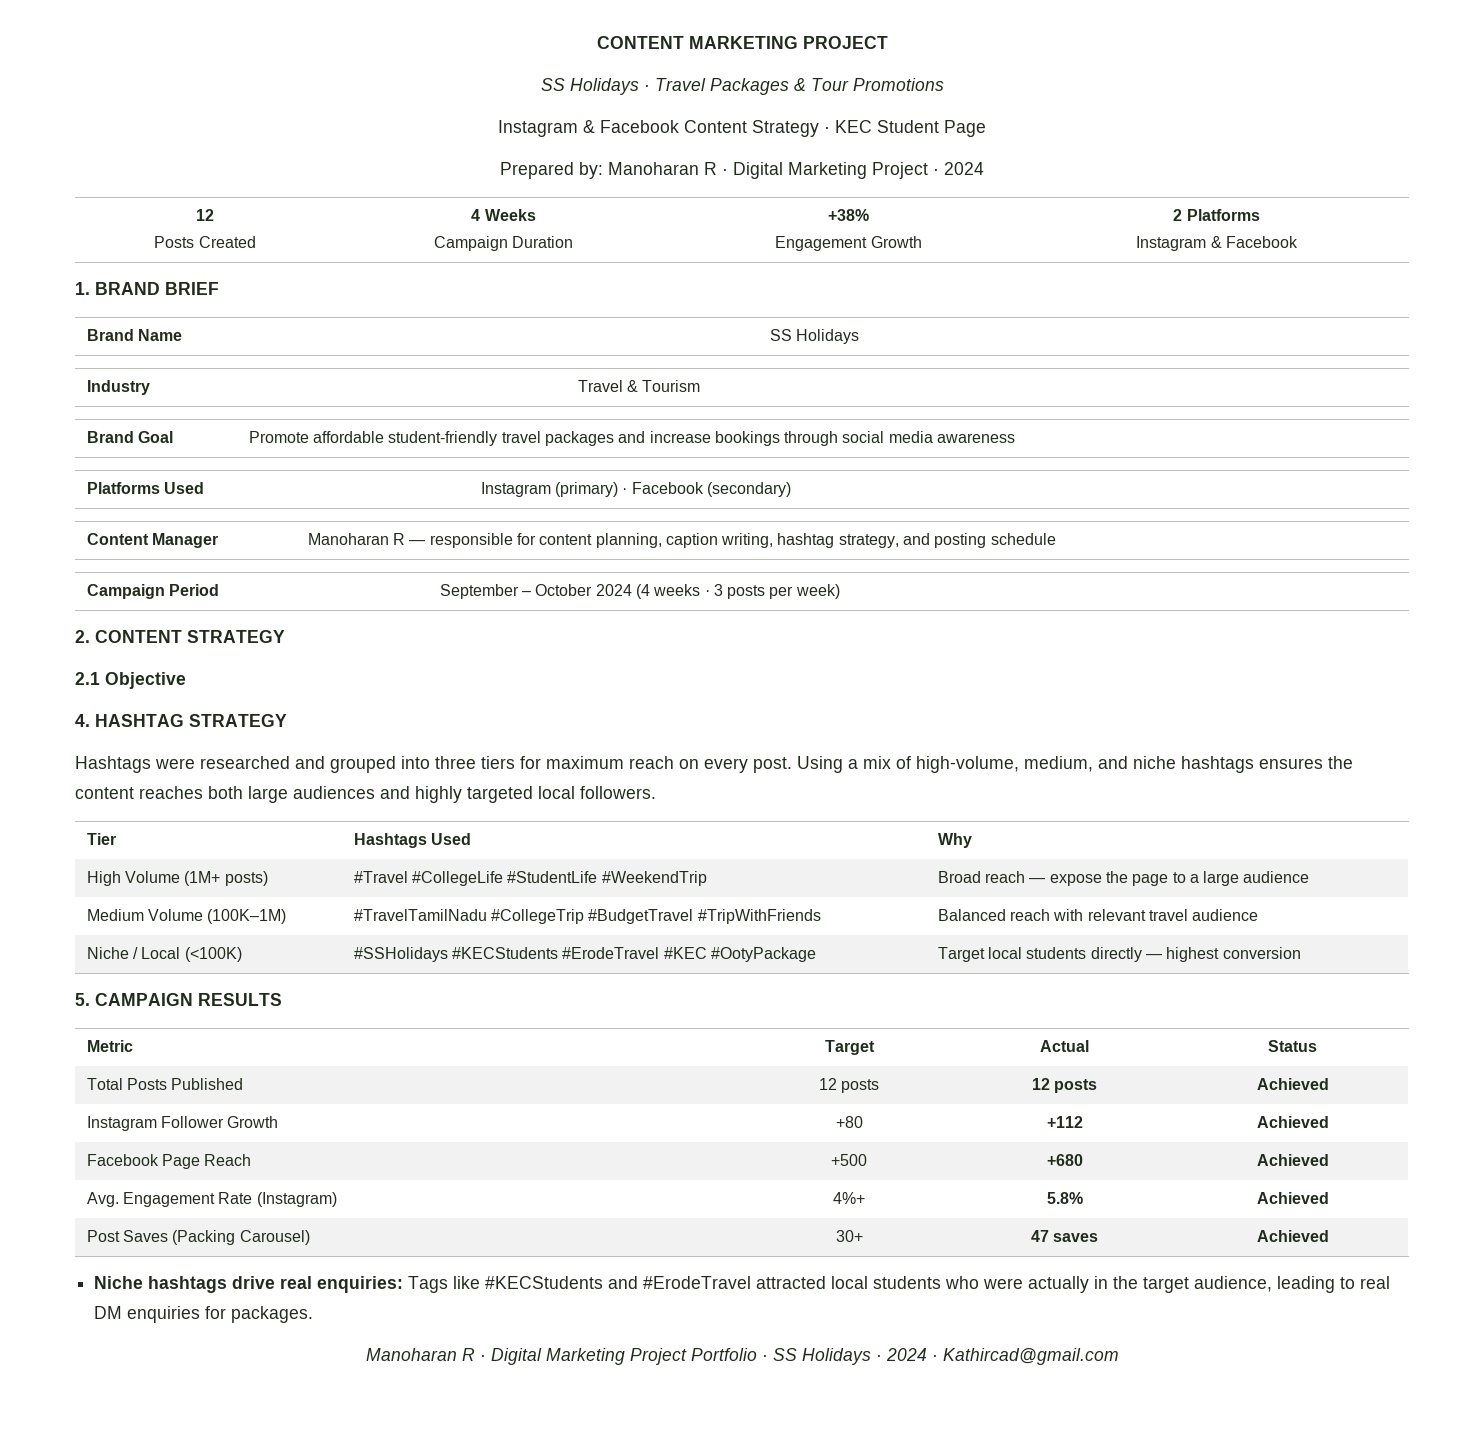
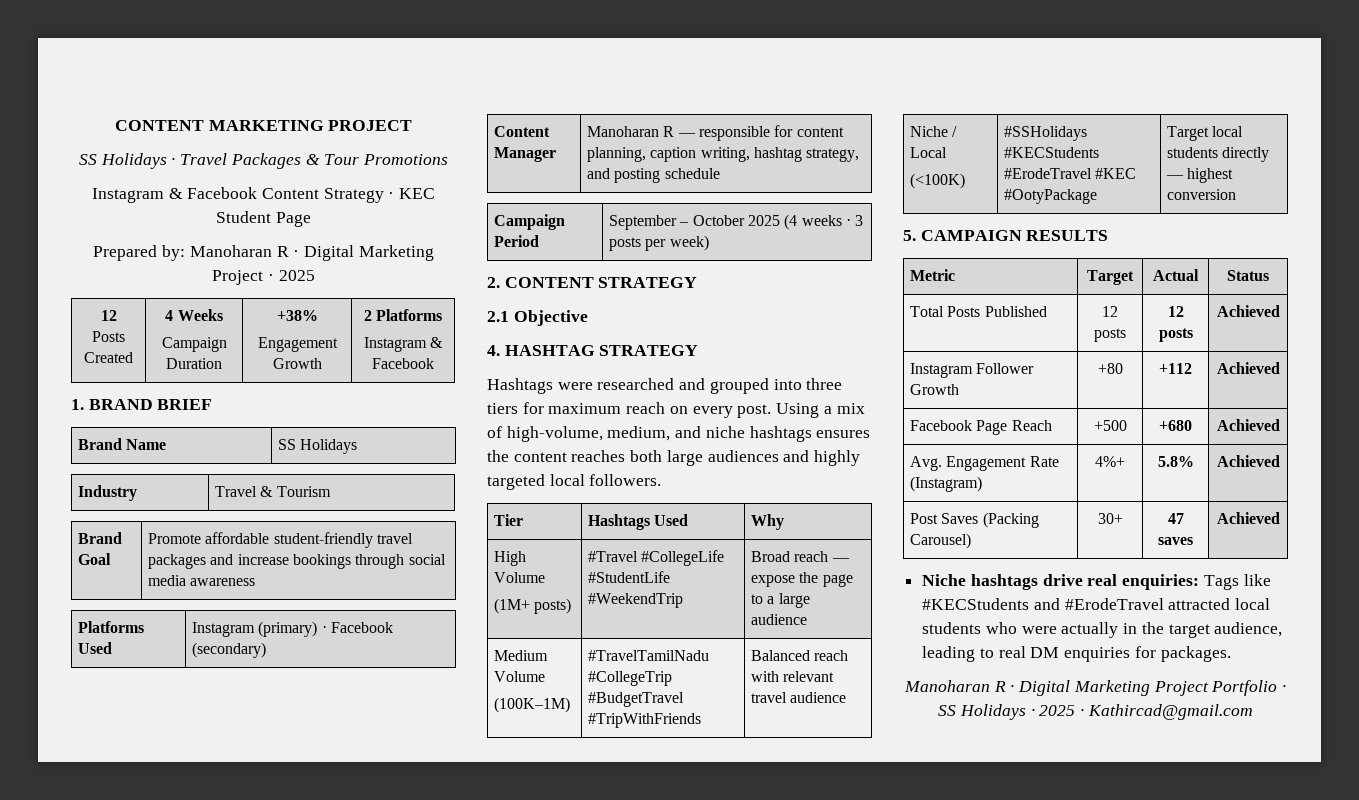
[944,162,984,175] 2024 -> [278,270,315,281] 2025
[595,584,632,596] 2024 -> [748,215,781,226] 2025
(180, 877) none -> (546, 577) //
(203, 915) none -> (546, 676) //
(181, 953) none -> (948, 152) //
[885,1348,927,1361] 2024 -> [1039,705,1076,716] 2025

